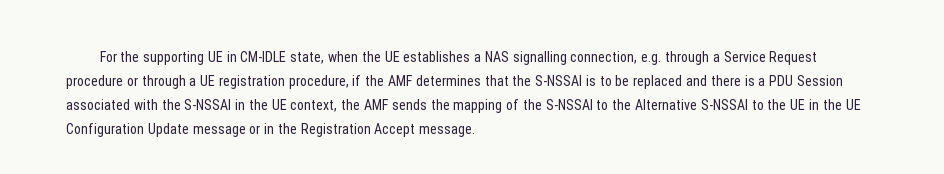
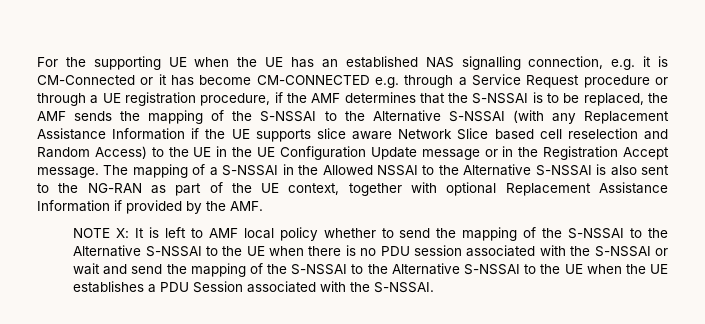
[226,51,638,65] in CM-IDLE state, when the UE establishes a NAS signalling connection, -> [194,56,669,70] [37,74,370,86] when the UE has an established NAS signalling connection, e.g. it is CM-Connected or it has become CM-CONNECTED
[633,75,843,89] [66,99,338,112] replaced and there is a PDU Session associated with the S-NSSAI in the UE context, -> [583,93,644,106] replaced,
(748, 104) none -> [512,110,670,124] [37,128,668,142] [37,146,147,159] (with any Replacement Assistance Information if the UE supports slice aware Network Slice based cell reselection and Random Access)
(476, 131) none -> [103,164,669,178] [37,182,669,196] [37,200,263,214] [73,227,668,241] [73,245,669,257] [73,263,668,277] [73,281,435,293] The mapping of a S-NSSAI in the Allowed NSSAI to the Alternative S-NSSAI is also sent to the NG-RAN as part of the UE context, together with optional Replacement Assistance Information if provided by the AMF. // NOTE X: It is left to AMF local policy whether to send the mapping of the S-NSSAI to the Alternative S-NSSAI to the UE when there is no PDU session associated with the S-NSSAI or wait and send the mapping of the S-NSSAI to the Alternative S-NSSAI to the UE when the UE establishes a PDU Session associated with the S-NSSAI.

